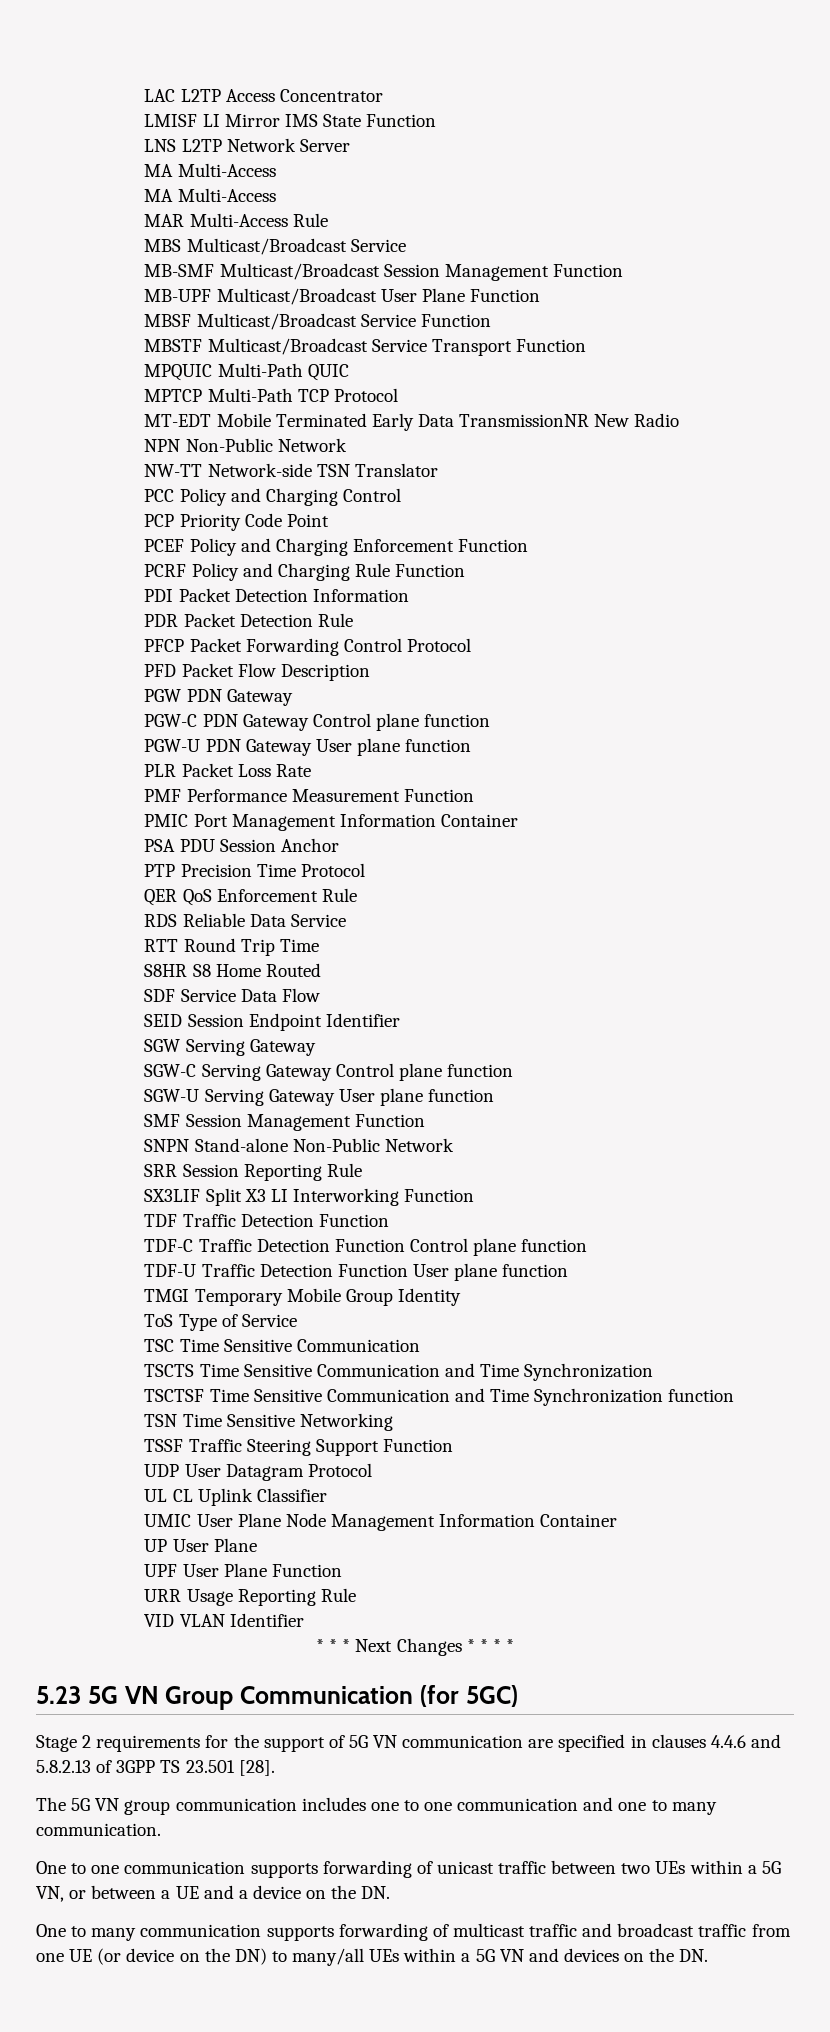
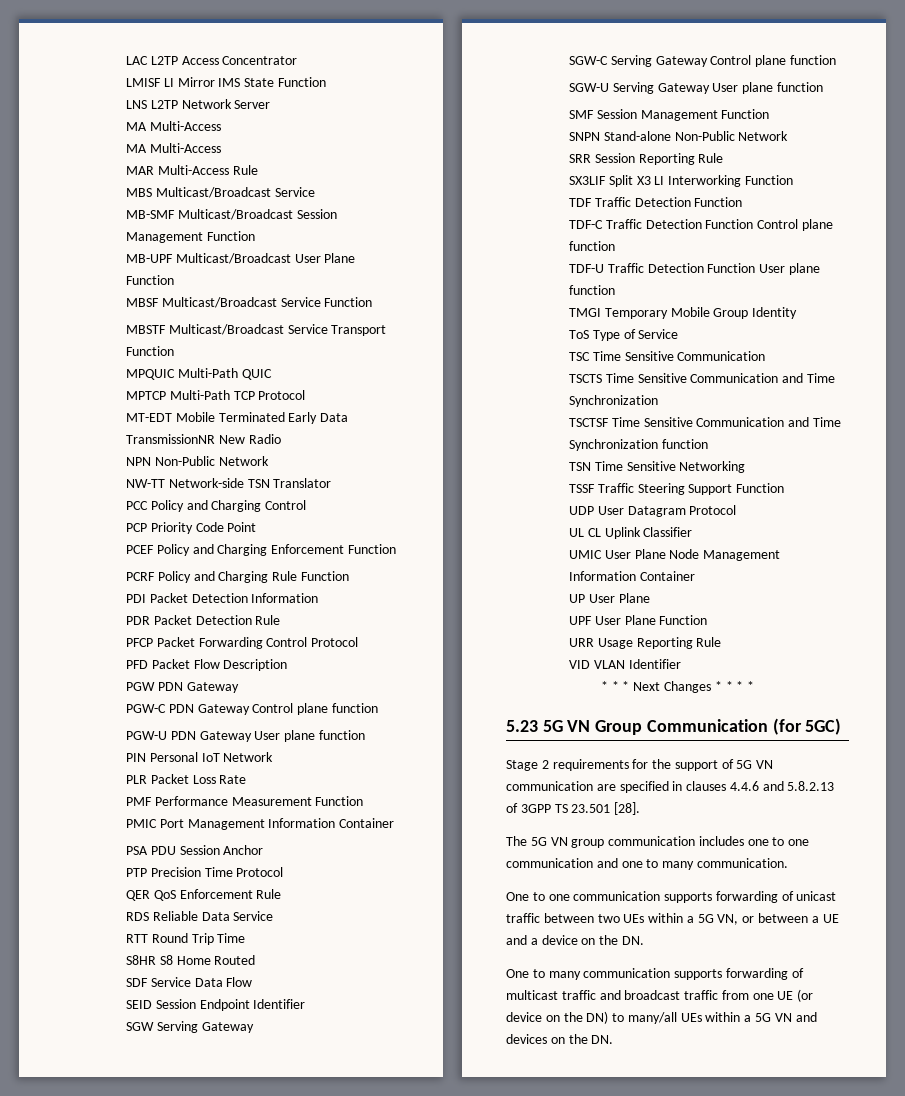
(472, 745) none -> [126,752,274,762] // PIN Personal IoT Network

